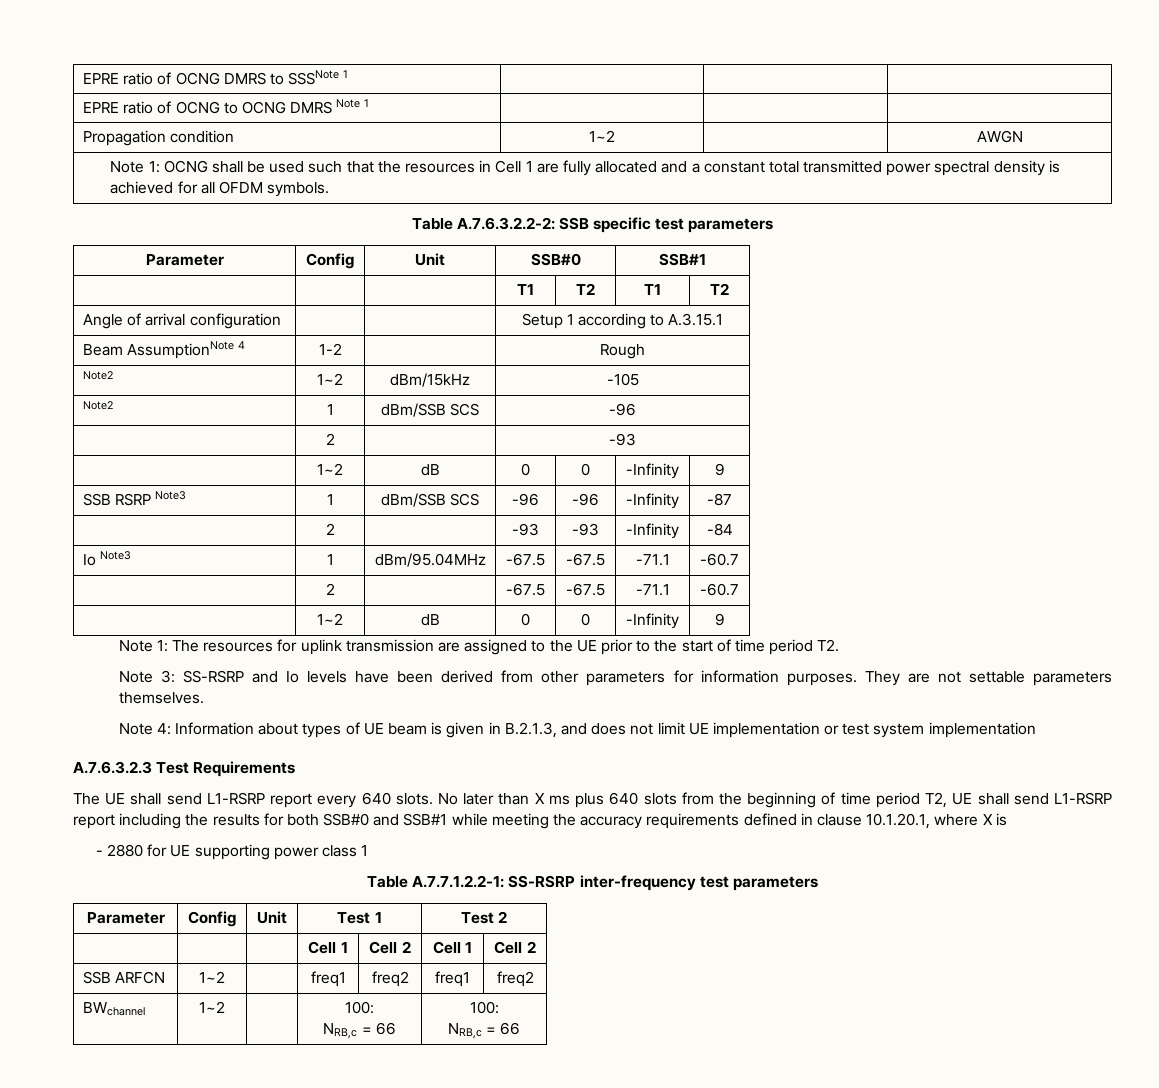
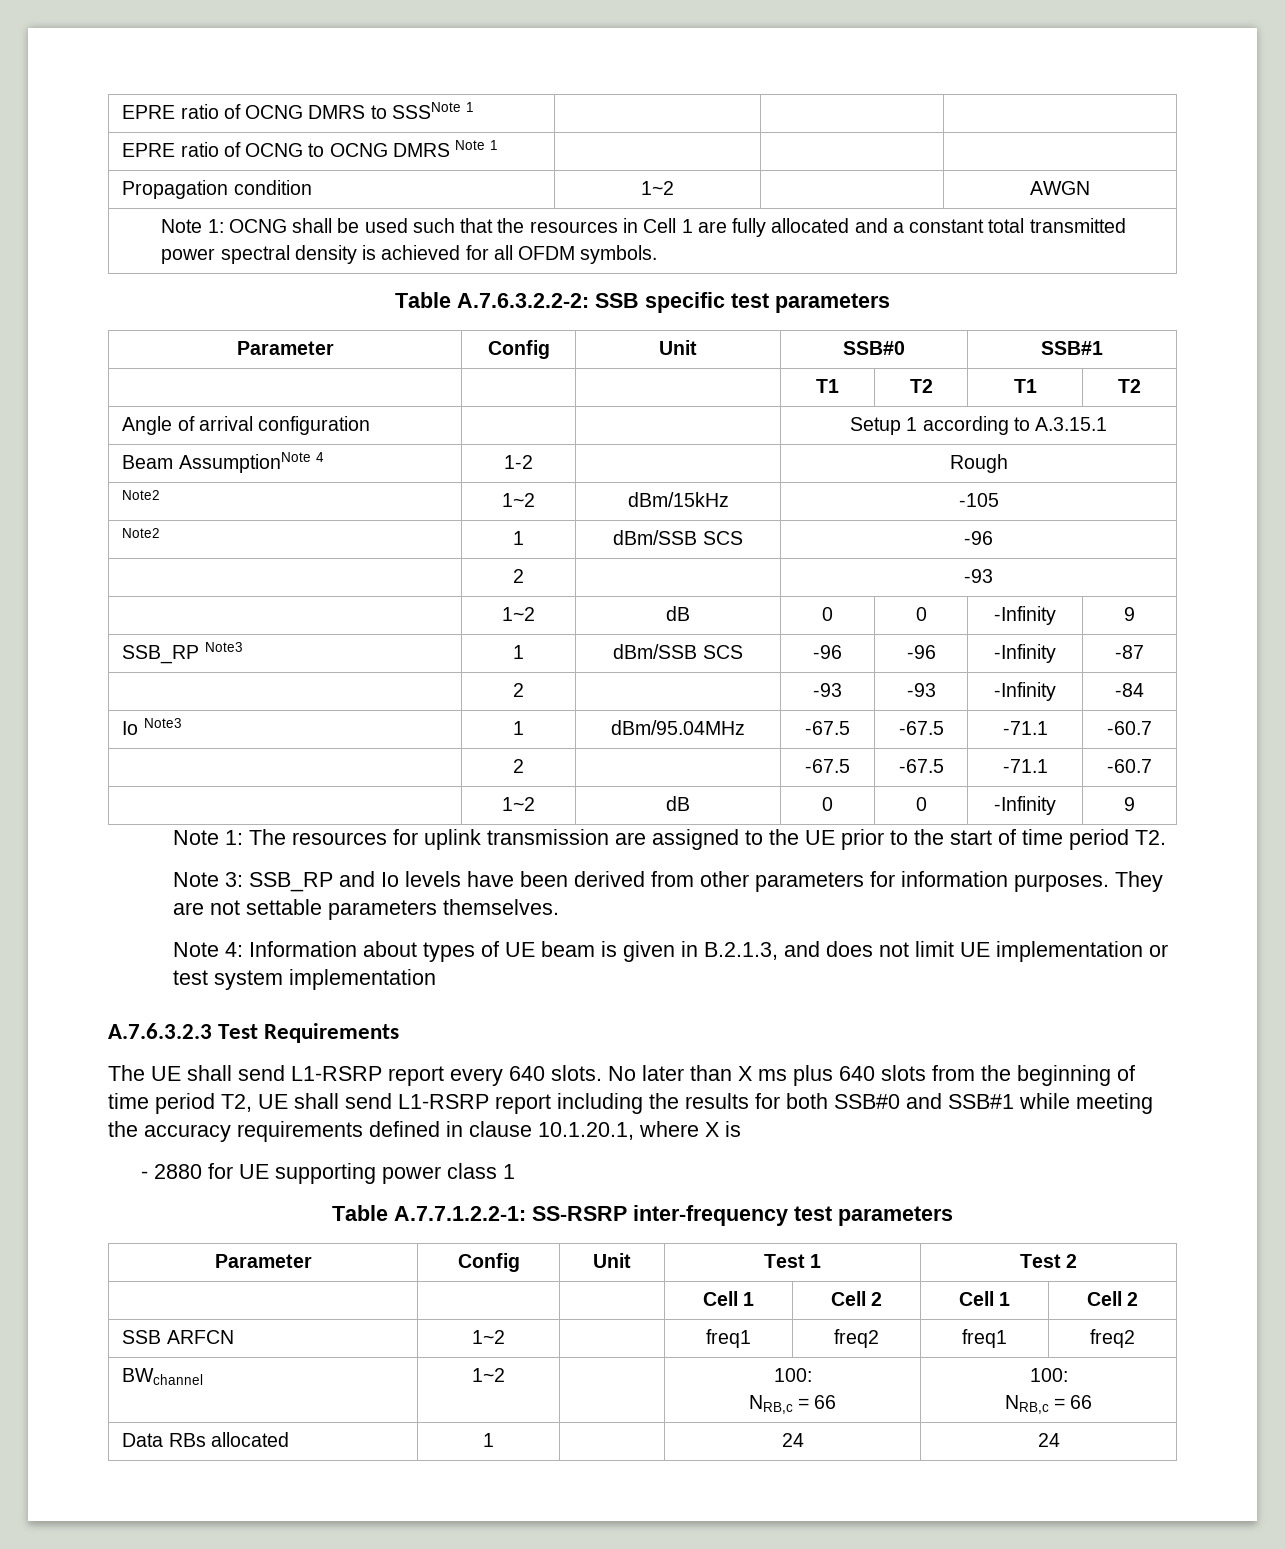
[82,493,152,506] SSB RSRP -> [122,645,200,664] SSB_RP
[182,670,244,683] SS-RSRP -> [249,872,334,892] SSB_RP
(521, 1028) none -> [122,1432,289,1447] [483,1433,494,1447] [781,1433,804,1447] [1037,1433,1060,1447] // Data RBs allocated | 1 | | 24 | 24

